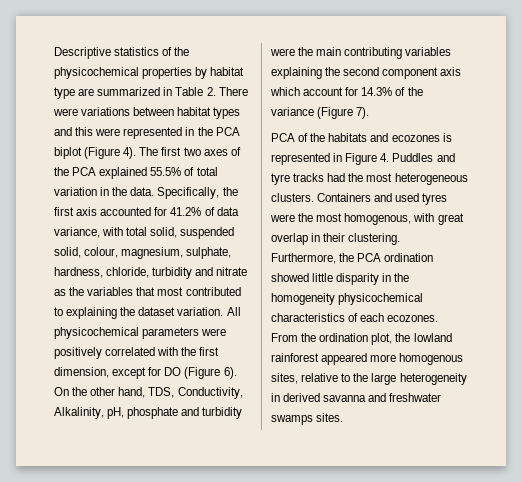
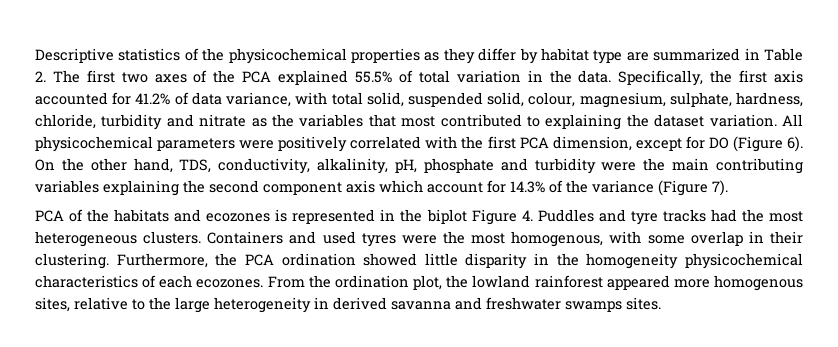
(193, 73) none -> [424,48,517,64] as they differ
[218,87,248,96] [53,107,241,119] [54,127,240,139] [54,147,137,159] There were variations between habitat types and this were represented in the PCA biplot (Figure 4). -> (46, 76) none
(220, 351) none -> [519,137,549,149] PCA
[177,387,243,399] [54,407,104,419] Conductivity, Alkalinity, -> [218,158,389,174] conductivity, alkalinity,
(343, 157) none -> [400,209,467,224] the biplot
[437,213,464,225] great -> [647,235,685,244] some

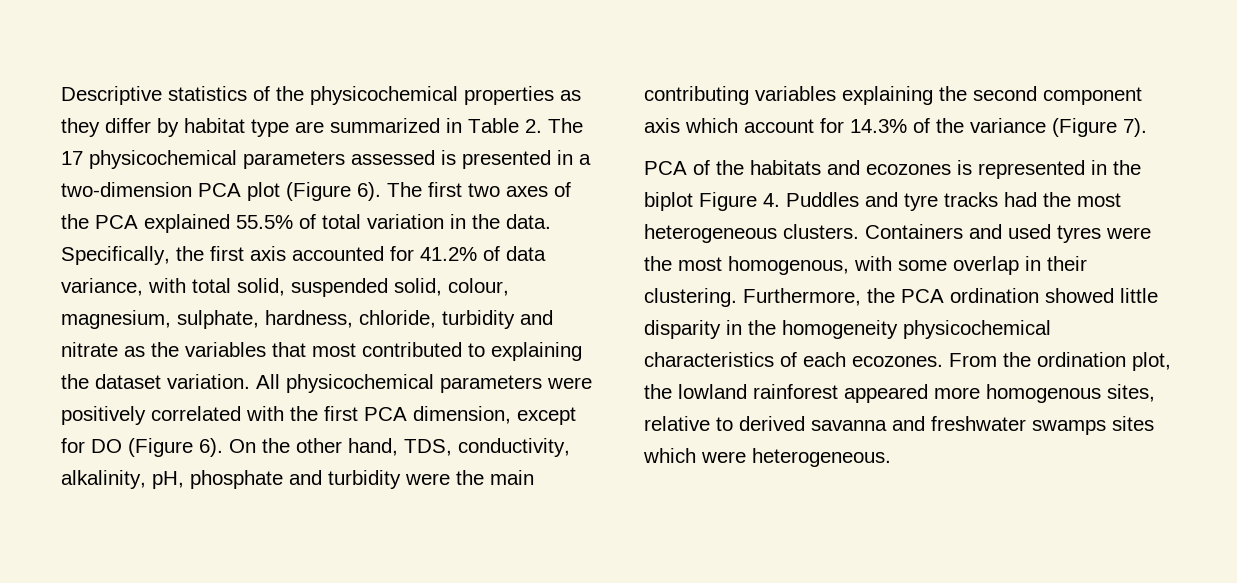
(80, 76) none -> [61,150,591,169] [61,182,422,201] 17 physicochemical parameters assessed is presented in a two-dimension PCA plot (Figure 6). The
[149,297,329,313] the large heterogeneity in -> (733, 424) none
[626,297,661,310] sites. -> [1112,416,1154,431] [643,448,891,467] sites which were heterogeneous.

